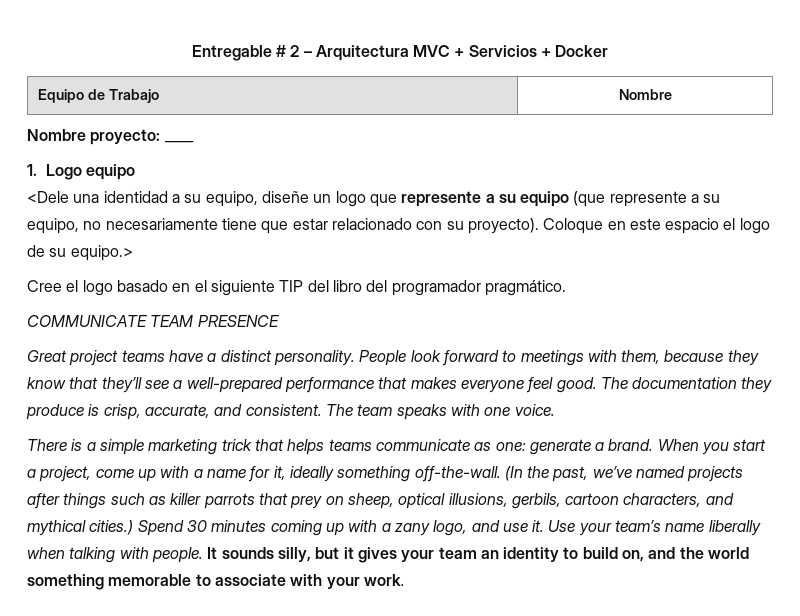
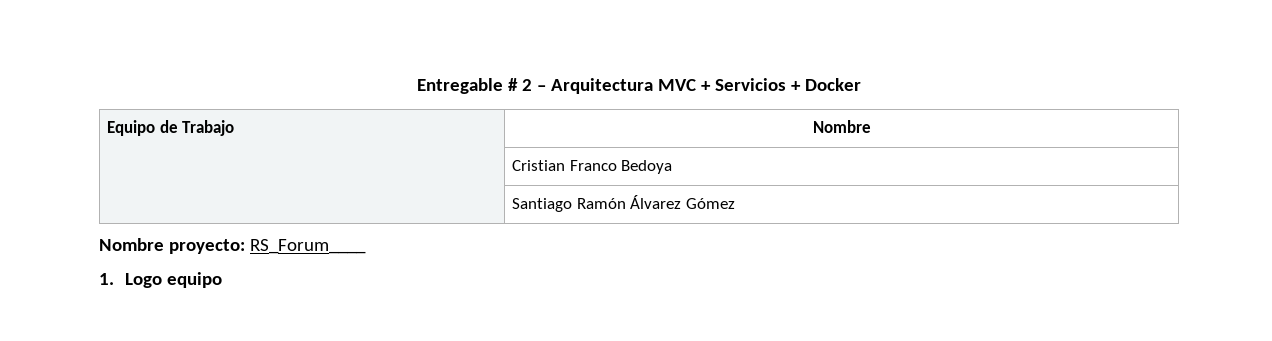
(672, 94) none -> [512,160,673,174] [512,195,735,212] // | Cristian Franco Bedoya // | Santiago Ramón Álvarez Gómez
[164,141,194,143] ____ -> [249,239,366,254] RS_Forum____
[27,191,721,207] [27,218,770,234] [27,245,133,261] [27,280,566,296] [27,315,279,327] [27,350,759,366] [27,377,773,393] [26,404,555,420] [27,439,767,455] [27,466,744,482] [27,493,734,509] [27,520,761,536] [27,547,750,563] [27,574,405,590] // <Dele una identidad a su equipo, diseñe un logo que represente a su equipo (que represente a su equipo, no necesariamente tiene que estar relacionado con su proyecto). Coloque en este espacio el logo de su equipo.> // Cree el logo basado en el siguiente TIP del libro del programador pragmático. // COMMUNICATE TEAM PRESENCE // Great project teams have a distinct personality. People look forward to meetings with them, because they know that they’ll see a well-prepared performance that makes everyone feel good. The documentation they produce is crisp, accurate, and consistent. The team speaks with one voice. // There is a simple marketing trick that helps teams communicate as one: generate a brand. When you start a project, come up with a name for it, ideally something off-the-wall. (In the past, we’ve named projects after things such as killer parrots that prey on sheep, optical illusions, gerbils, cartoon characters, and mythical cities.) Spend 30 minutes coming up with a zany logo, and use it. Use your team’s name liberally when talking with people. It sounds silly, but it gives your team an identity to build on, and the world something memorable to associate with your work. -> (223, 280) none

